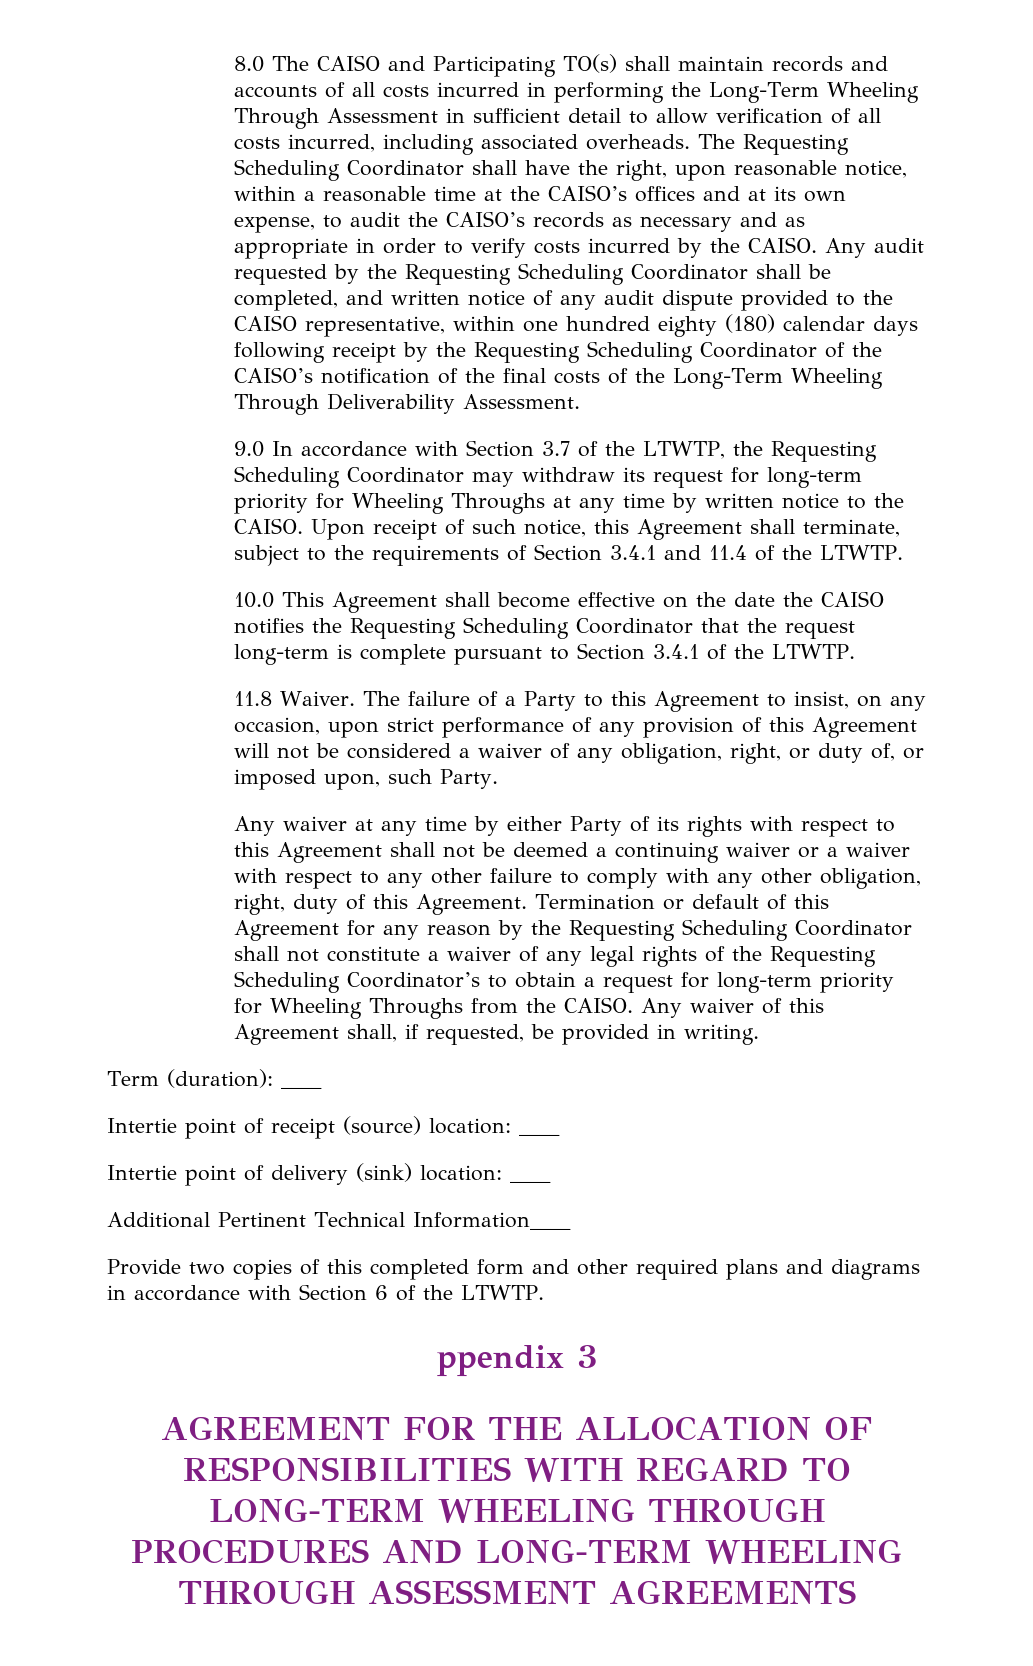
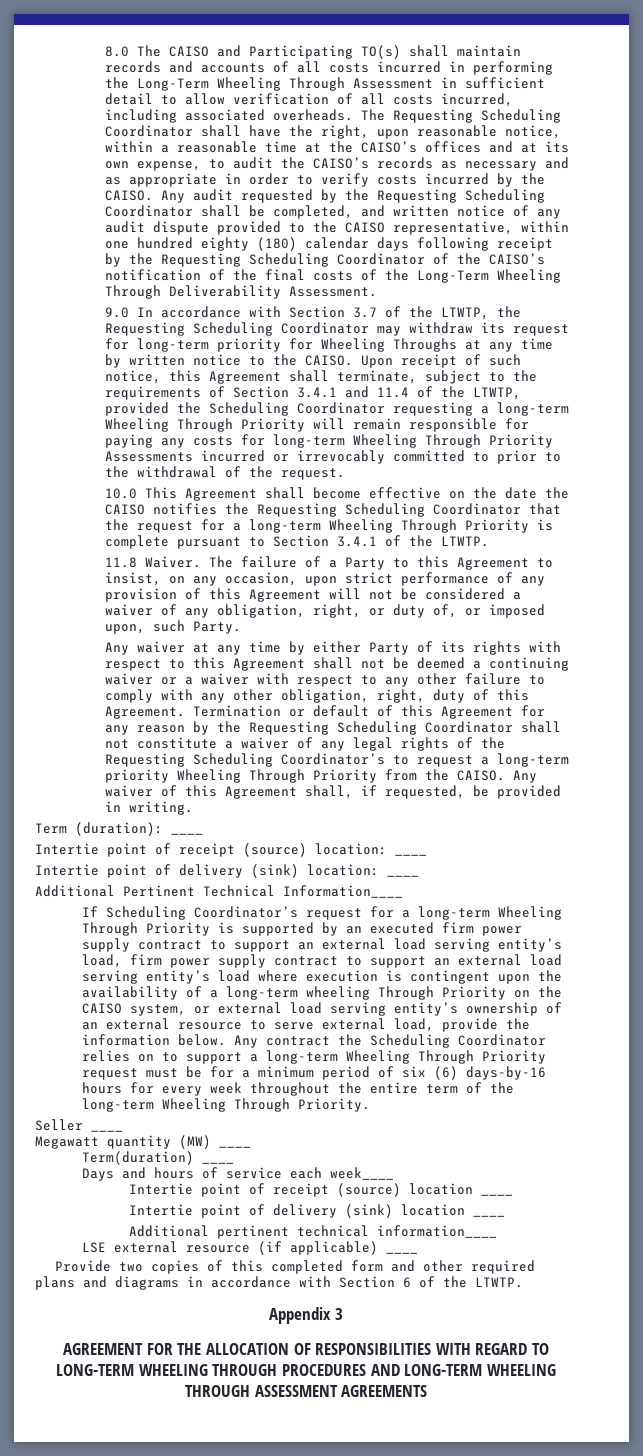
[819,545,903,560] LTWTP. -> [473,387,522,400] [105,402,570,416] [105,418,530,432] [105,434,554,448] [105,450,562,464] [105,466,346,480] LTWTP, provided the Scheduling Coordinator requesting a long-term Wheeling Through Priority will remain responsible for paying any costs for long-term Wheeling Through Priority Assessments incurred or irrevocably committed to prior to the withdrawal of the request.
[233,644,329,665] long-term -> [201,519,530,533] for a long-term Wheeling Through Priority
[514,972,894,993] [233,998,463,1019] obtain a request for long-term priority for Wheeling Throughs -> [417,753,570,767] [105,769,378,783] request a long-term priority Wheeling Through Priority
(571, 1221) none -> [81,906,562,920] [81,922,522,936] [81,938,562,952] [81,954,562,968] [81,970,562,984] [81,986,562,1000] [81,1002,562,1016] [81,1018,530,1032] [81,1034,546,1048] [81,1050,546,1064] [81,1066,546,1080] [81,1082,514,1096] [81,1098,370,1112] [35,1119,123,1132] [35,1135,251,1149] [81,1151,234,1165] [81,1167,394,1181] [128,1183,513,1197] [128,1204,505,1218] [128,1225,497,1239] [81,1241,418,1255] // If Scheduling Coordinator’s request for a long-term Wheeling Through Priority is supported by an executed firm power supply contract to support an external load serving entity’s load, firm power supply contract to support an external load serving entity’s load where execution is contingent upon the availability of a long-term wheeling Through Priority on the CAISO system, or external load serving entity’s ownership of an external resource to serve external load, provide the information below. Any contract the Scheduling Coordinator relies on to support a long-term Wheeling Through Priority request must be for a minimum period of six (6) days-by-16 hours for every week throughout the entire term of the long-term Wheeling Through Priority. // Seller ____ // Megawatt quantity (MW) ____ // Term(duration) ____ // Days and hours of service each week____ // Intertie point of receipt (source) location ____ // Intertie point of delivery (sink) location ____ // Additional pertinent technical information____ // LSE external resource (if applicable) ____
[436,1345,564,1377] ppendix -> [269,1307,332,1324] Appendix

